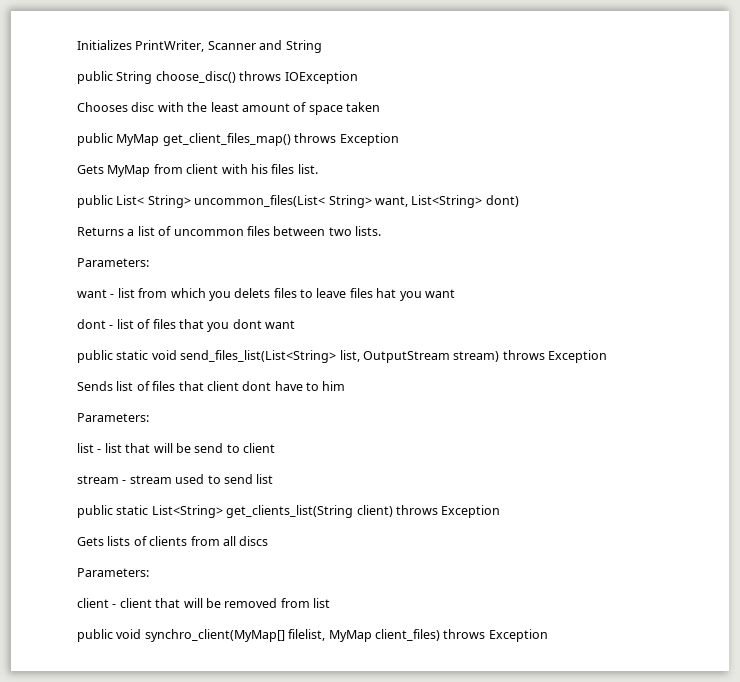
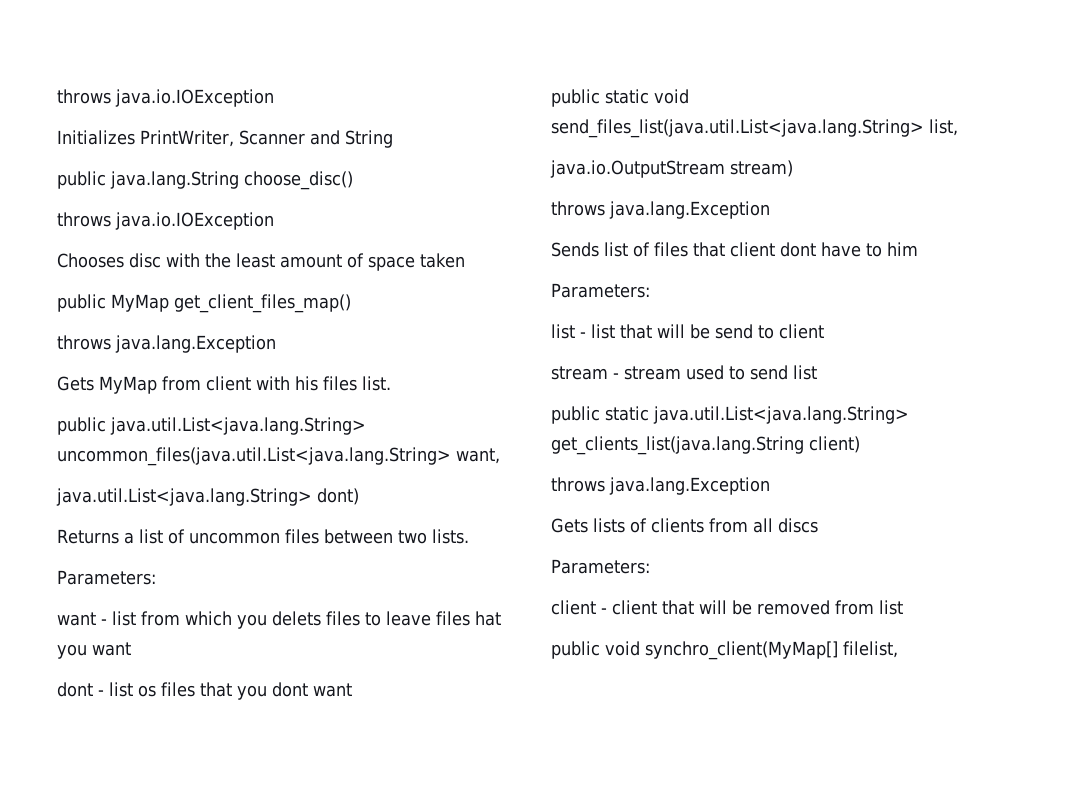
(77, 45) none -> [57,89,274,107] throws java.io.IOException //
[116,71,153,84] String -> [110,171,239,189] java.lang.String
[239,71,358,84] throws IOException -> [57,212,274,230] // throws java.io.IOException
[294,133,399,146] throws Exception -> [57,335,276,353] // throws java.lang.Exception
[116,195,372,208] List< String> uncommon_files(List< String> -> [110,417,366,435] [57,447,451,466] java.util.List<java.lang.String> uncommon_files(java.util.List<java.lang.String>
[411,195,483,208] List<String> -> [56,488,312,506] // java.util.List<java.lang.String>
[137,319,151,329] of -> [138,685,156,697] os
[180,350,337,363] send_files_list(List<String> -> [551,119,924,138] send_files_list(java.util.List<java.lang.String>
[362,351,450,363] OutputStream -> [550,160,725,178] // java.io.OutputStream
[502,350,607,363] throws Exception -> [551,201,770,219] // throws java.lang.Exception
[151,505,354,518] List<String> get_clients_list(String -> [653,406,909,424] [551,436,804,455] java.util.List<java.lang.String> get_clients_list(java.lang.String
[395,505,501,518] throws Exception -> [551,477,770,495] // throws java.lang.Exception
[328,629,548,642] MyMap client_files) throws Exception -> (898, 649) none

